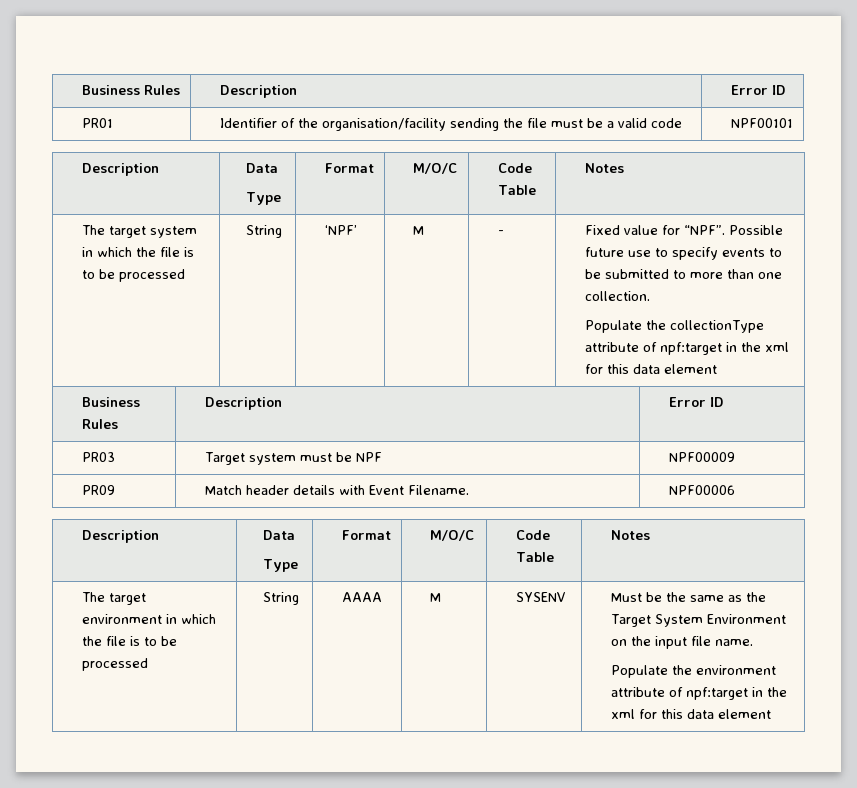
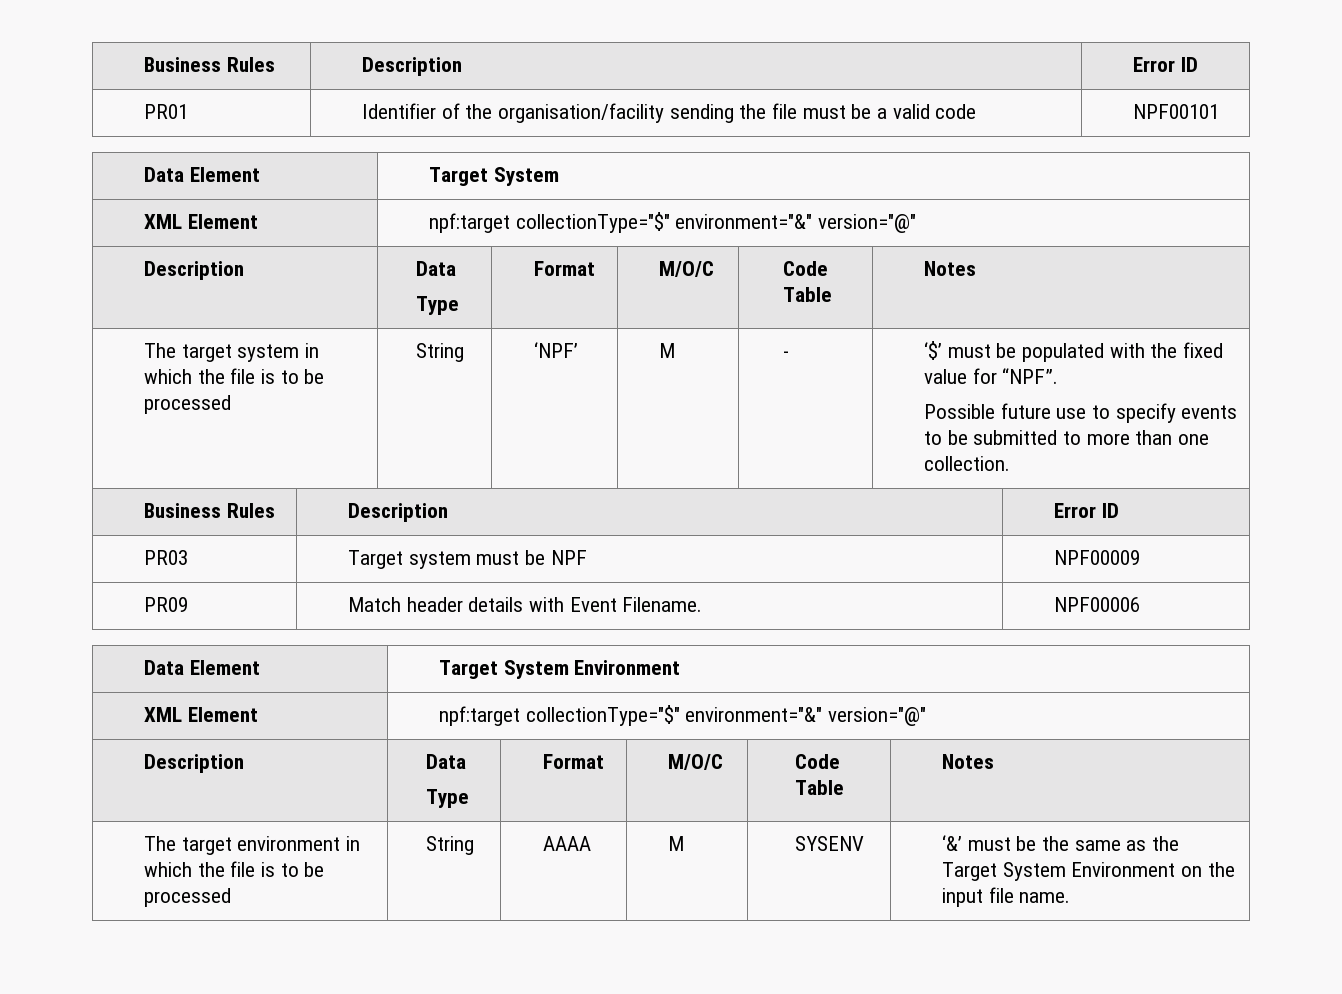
(794, 123) none -> [143,167,260,182] [428,167,559,186] [143,214,258,229] [428,212,916,233] // Data Element | Target System // XML Element | npf:target collectionType="$" environment="&" version="@"
[585,225,621,235] Fixed -> [923,341,1223,362] ‘$’ must be populated with the fixed
(726, 230) none -> (1059, 376) //
[585,320,765,333] [585,342,790,355] [585,364,718,374] // Populate the collectionType attribute of npf:target in the xml for this data element -> (1010, 463) none
(736, 490) none -> [143,660,260,675] [438,660,681,679] [143,707,258,722] [438,705,926,726] // Data Element | Target System Environment // XML Element | npf:target collectionType="$" environment="&" version="@"
[611,593,643,602] Must -> [941,835,1011,851] ‘&’ must
[611,665,777,678] [611,687,788,700] [611,709,772,719] // Populate the environment attribute of npf:target in the xml for this data element -> (1071, 897) none

